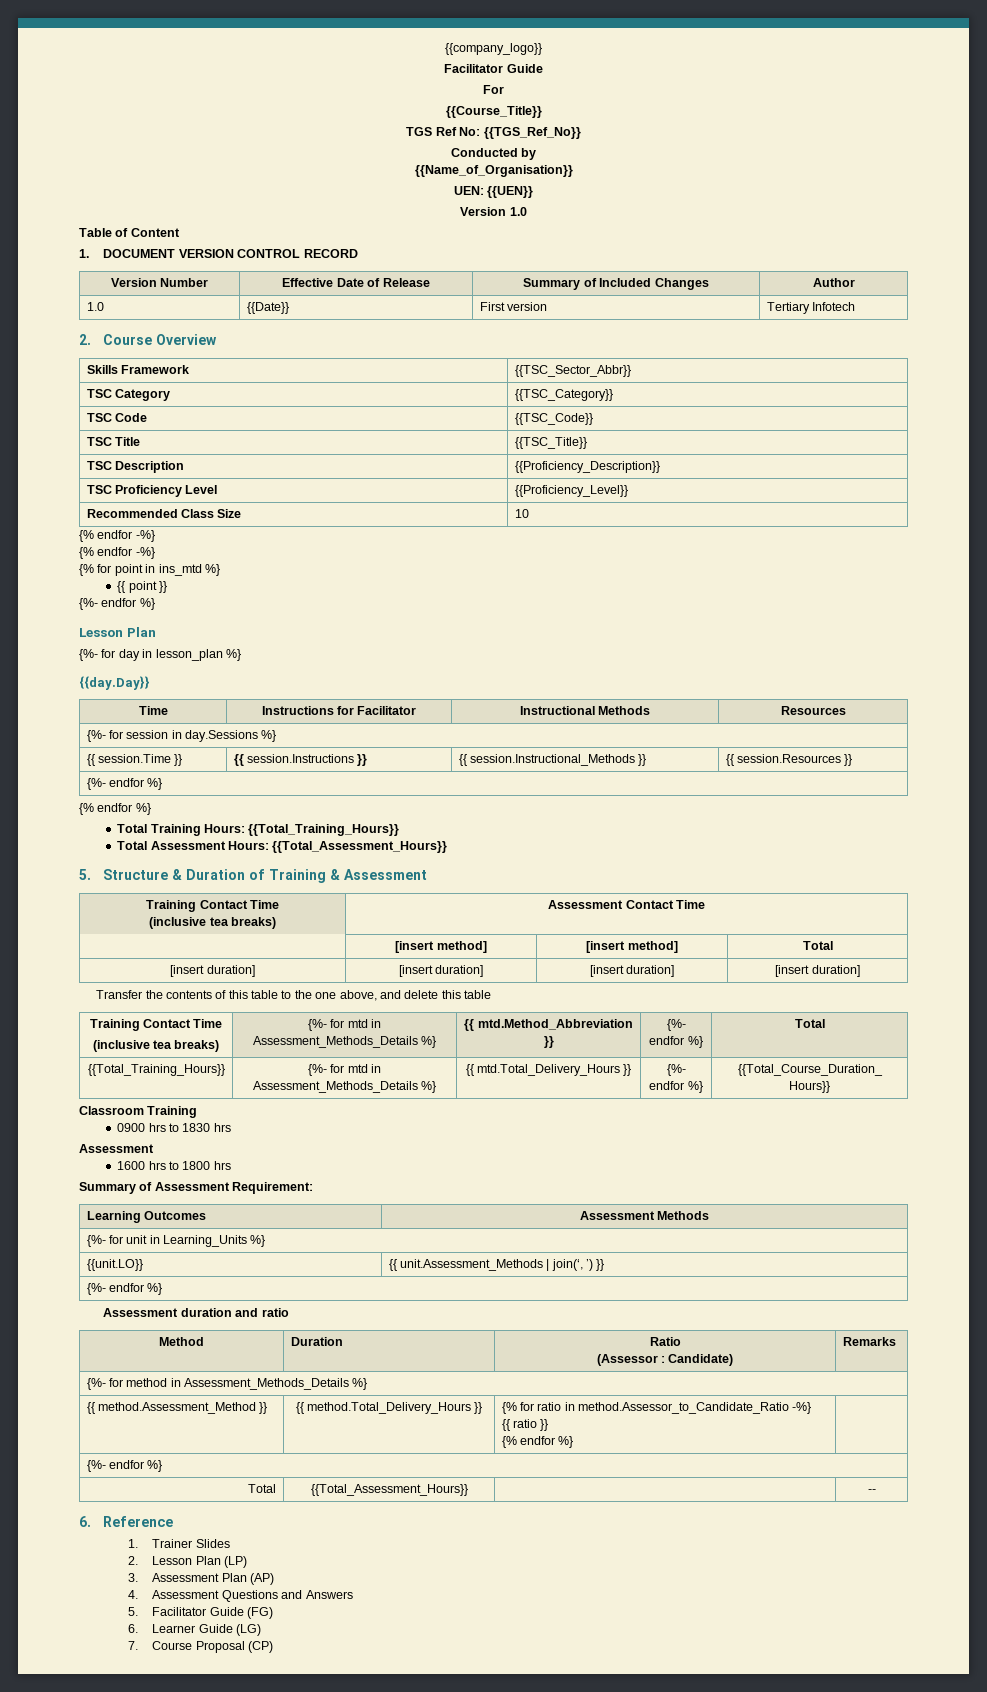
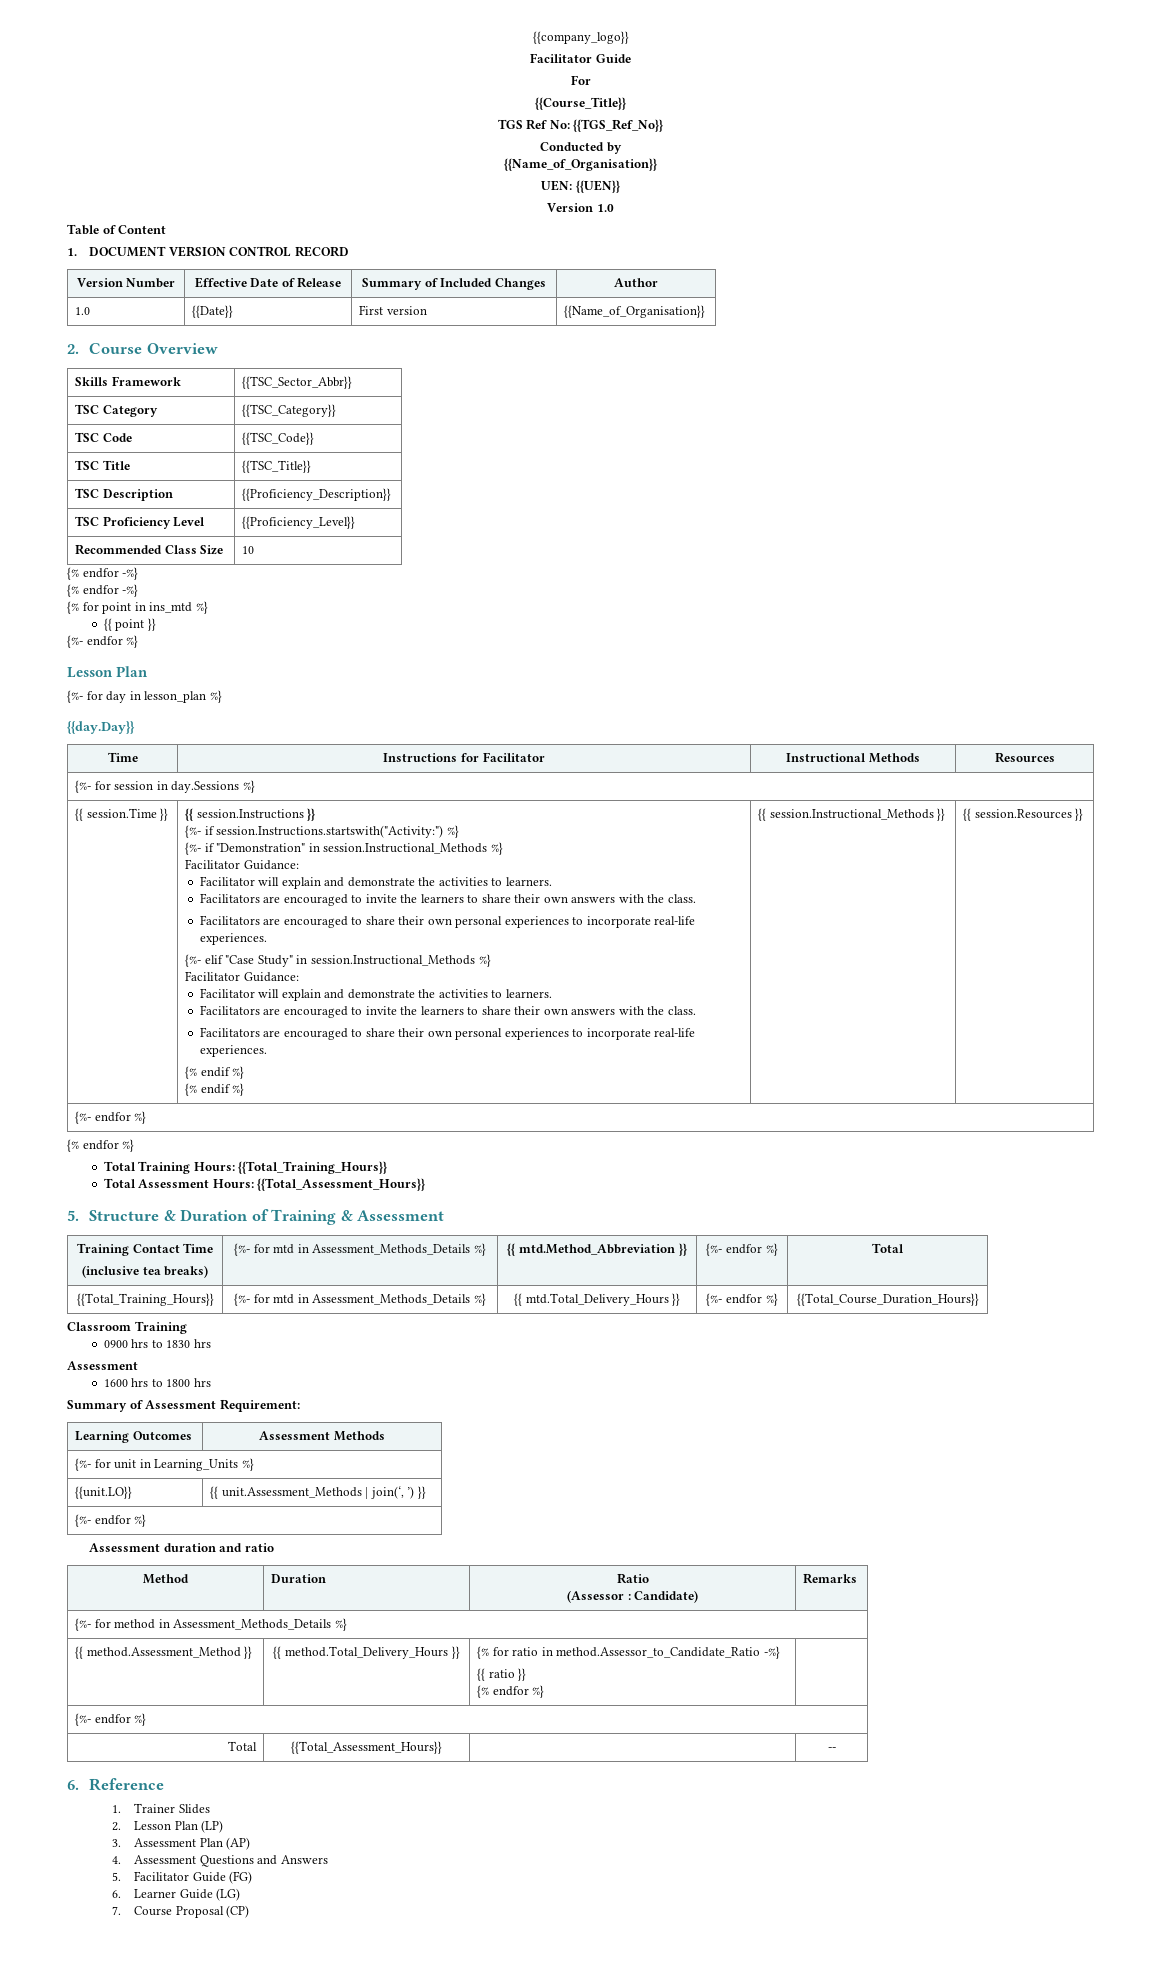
[766,302,855,314] Tertiary Infotech -> [564,305,706,318] {{Name_of_Organisation}}
(368, 760) none -> [185,825,459,838] [185,842,503,855] [185,859,299,870] [199,876,552,889] [199,893,696,906] [199,915,696,928] [199,933,267,945] [185,954,491,967] [185,971,299,982] [199,988,552,1001] [199,1005,696,1018] [199,1027,696,1040] [199,1045,267,1057] [185,1066,245,1079] [185,1083,245,1096] // {%- if session.Instructions.startswith("Activity:") %} // {%- if "Demonstration" in session.Instructional_Methods %} // Facilitator Guidance: // Facilitator will explain and demonstrate the activities to learners. // Facilitators are encouraged to invite the learners to share their own answers with the class. // Facilitators are encouraged to share their own personal experiences to incorporate real-life experiences. // {%- elif "Case Study" in session.Instructional_Methods %} // Facilitator Guidance: // Facilitator will explain and demonstrate the activities to learners. // Facilitators are encouraged to invite the learners to share their own answers with the class. // Facilitators are encouraged to share their own personal experiences to incorporate real-life experiences. // {% endif %} // {% endif %}
[149,917,276,929] [548,900,705,909] [395,941,487,953] [586,941,678,953] [802,941,833,950] [170,965,255,977] [398,965,484,977] [589,965,675,977] [775,965,860,977] [96,990,492,1001] [89,1019,223,1031] // (inclusive tea breaks) | Assessment Contact Time // | [insert method] | [insert method] | Total // [insert duration] | [insert duration] | [insert duration] | [insert duration] // Transfer the contents of this table to the one above, and delete this table // Training Contact Time -> (214, 1248) none

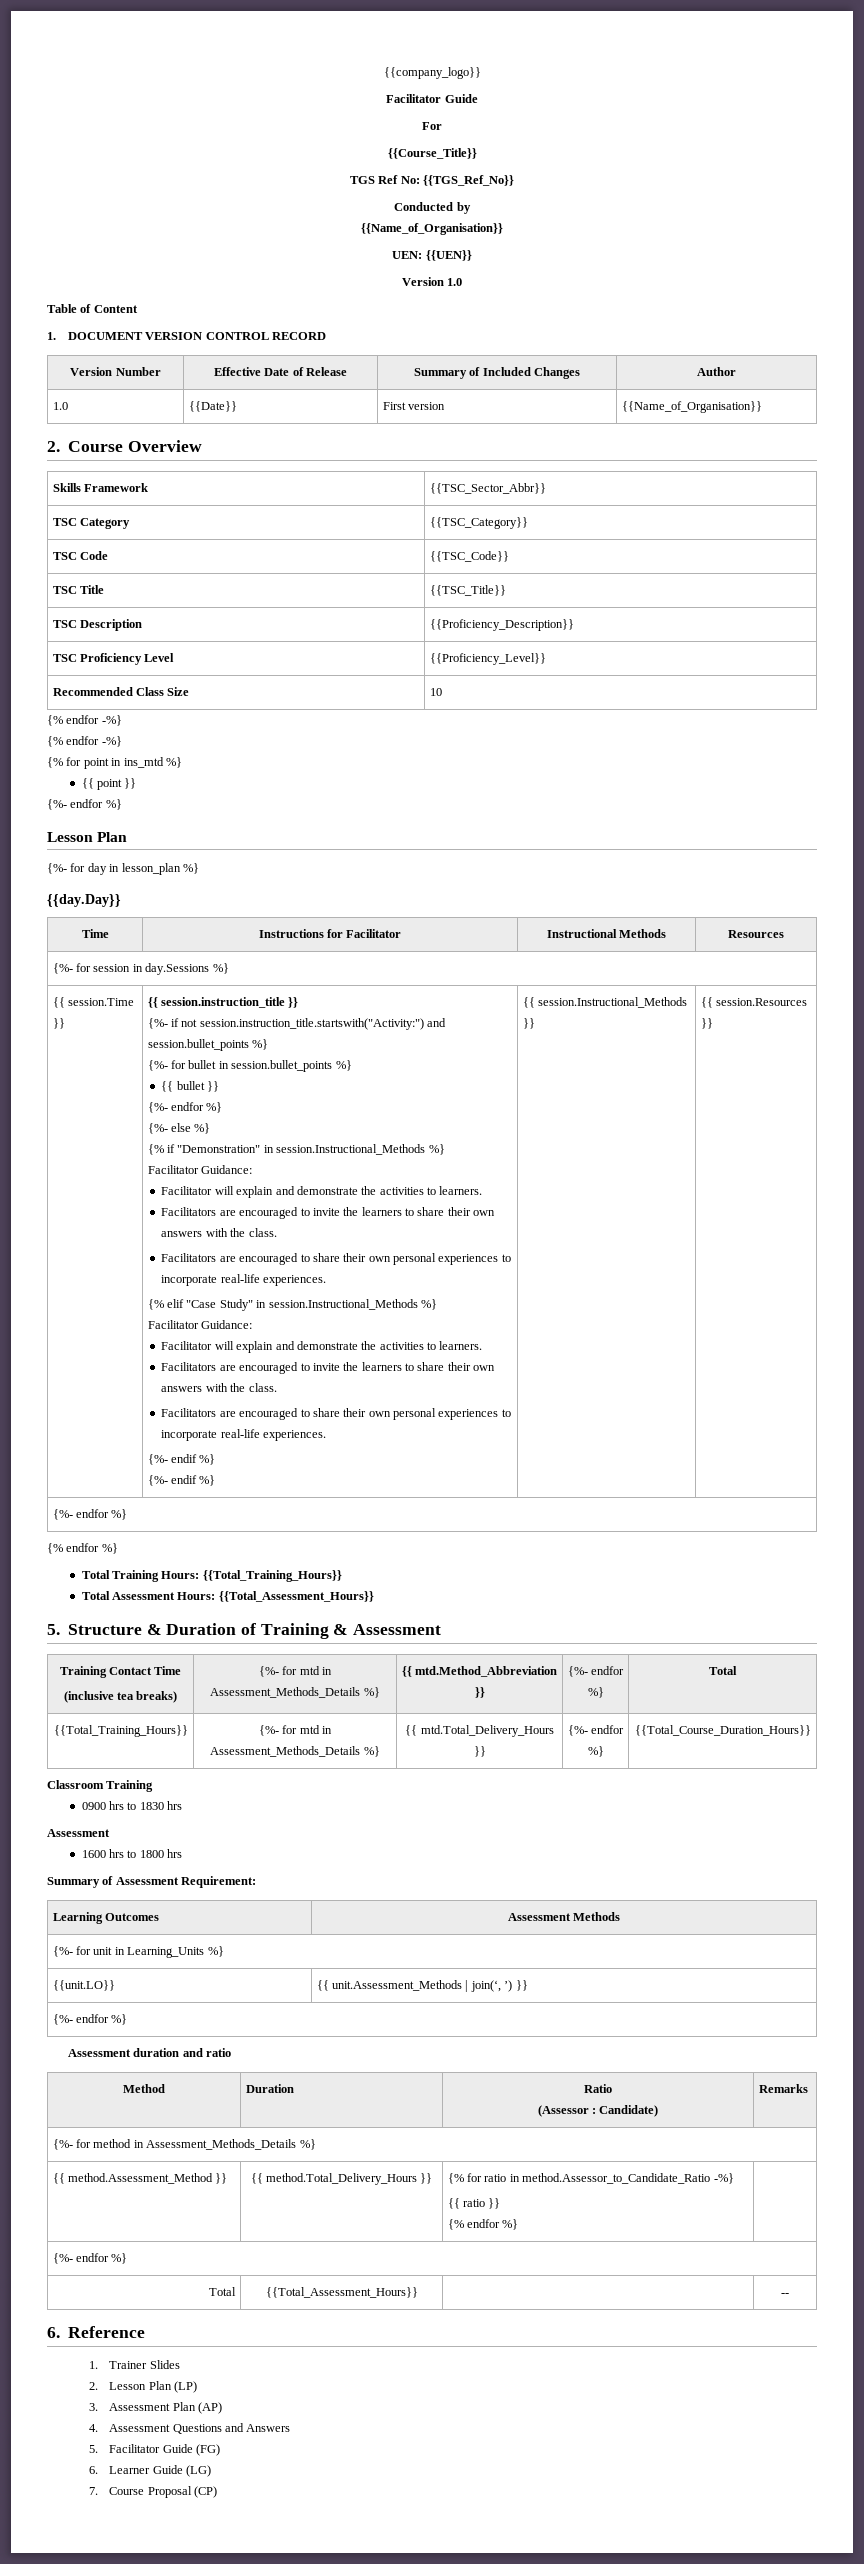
[196,809,304,819] session.Instructions -> [160,997,285,1008] session.instruction_title
[216,825,459,838] [185,842,202,855] session.Instructions.startswith("Activity:") %} // {%- -> [181,1018,447,1030] [147,1039,268,1051] [147,1060,352,1072] [161,1081,220,1092] [147,1102,223,1113] [147,1123,211,1134] [147,1144,164,1155] not session.instruction_title.startswith("Activity:") and session.bullet_points %} // {%- for bullet in session.bullet_points %} // {{ bullet }} // {%- endfor %} // {%- else %} // {%
[185,954,202,967] {%- -> [147,1299,164,1310] {%
[185,1066,198,1079] {% -> [147,1454,168,1465] {%-
[185,1083,198,1096] {% -> [147,1475,168,1486] {%-

